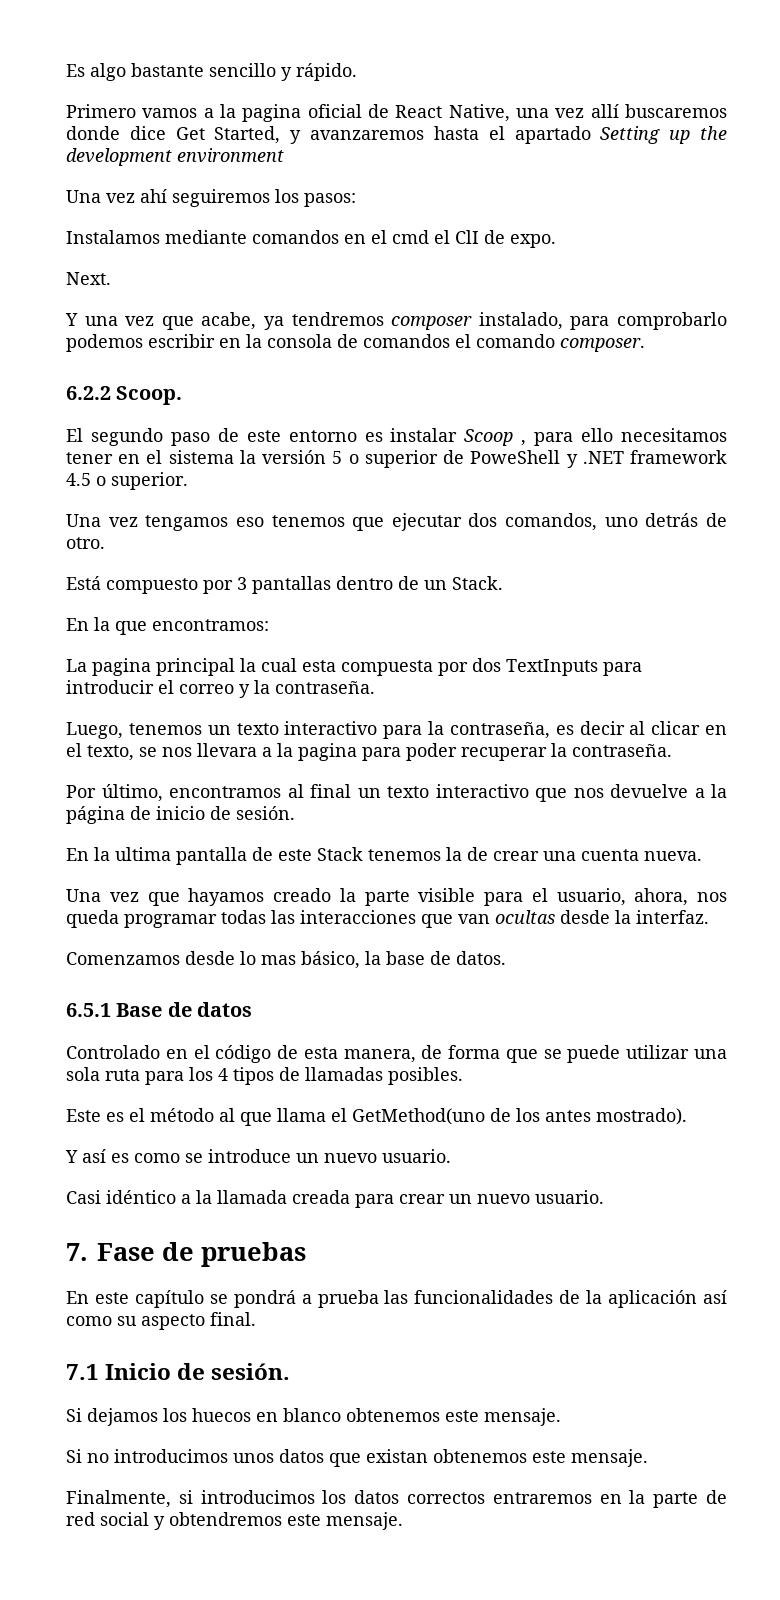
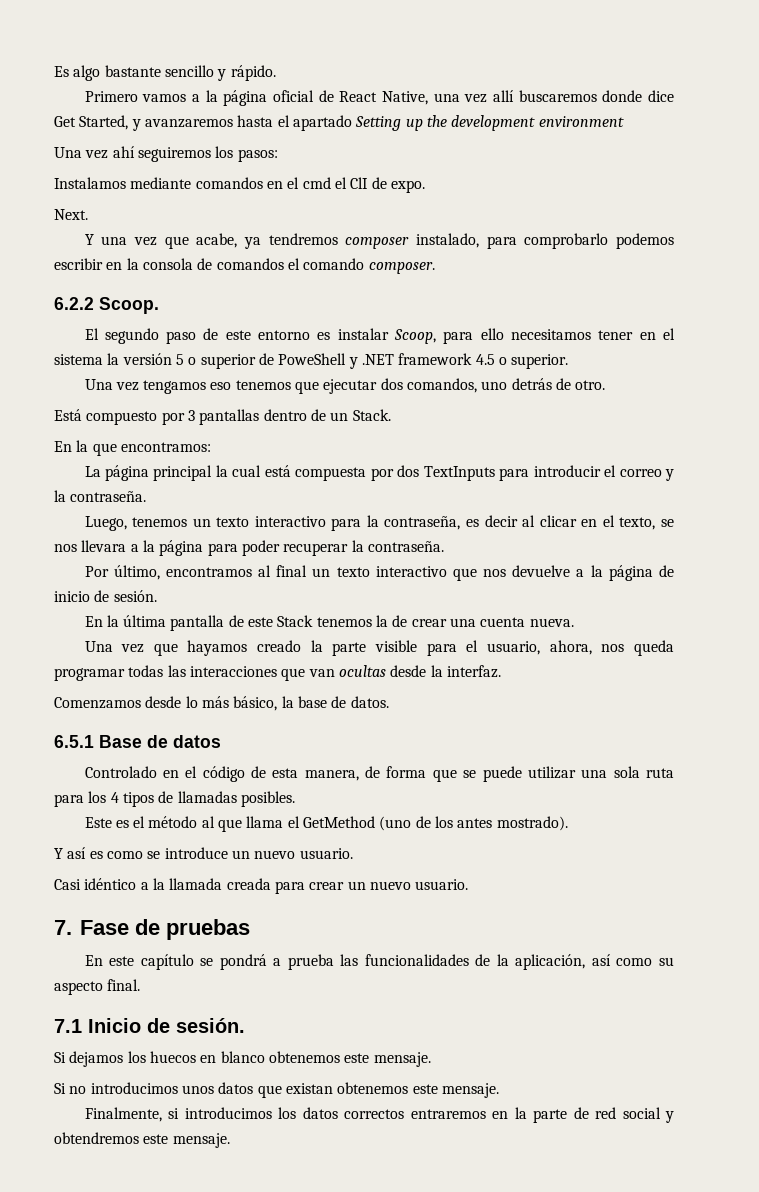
[242,104,302,122] pagina -> [223,90,268,106] página
[464,429,527,446] Scoop , -> [394,329,437,344] Scoop,
[92,658,151,676] pagina -> [104,465,149,481] página
[302,660,336,672] esta -> [264,465,291,477] está
[298,743,357,761] pagina -> [159,540,204,556] página
[115,847,171,861] ultima -> [123,615,167,627] última
[261,955,296,965] mas -> [201,696,229,708] más
[352,1108,485,1125] GetMethod(uno -> [303,816,412,831] GetMethod (uno
[608,1290,698,1308] aplicación -> [515,954,586,970] aplicación,

